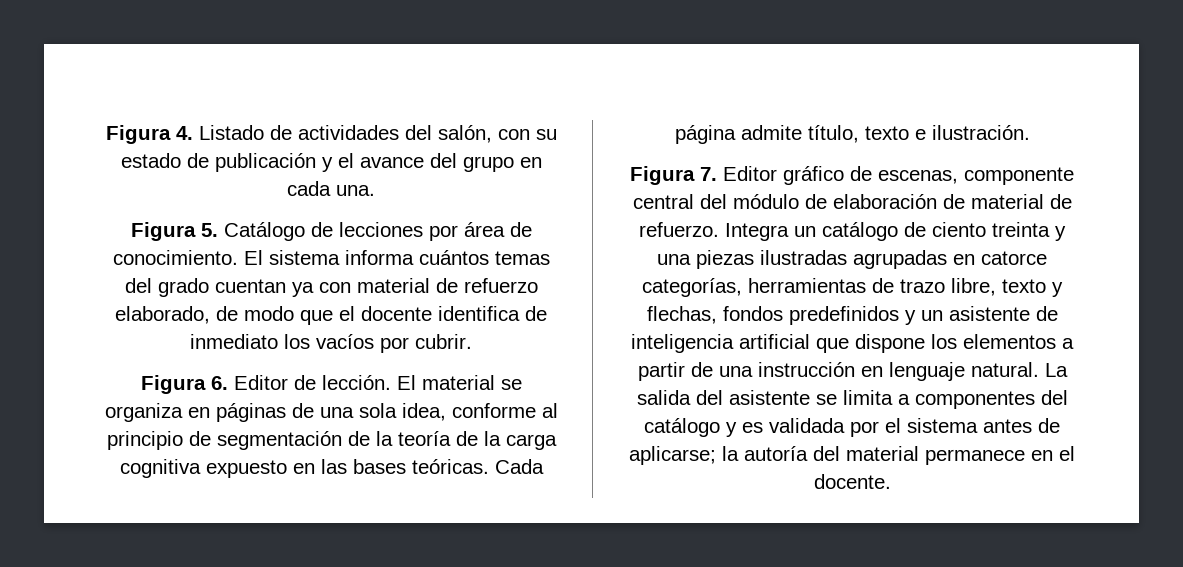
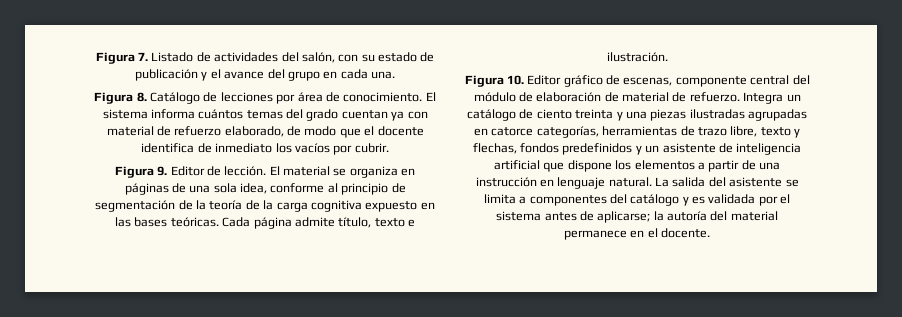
[105,125,193,144] Figura 4. -> [95,52,148,64] Figura 7.
[200,223,218,237] 5. -> [136,92,147,102] 8.
[210,376,228,390] 6. -> [157,166,168,176] 9.
[700,167,717,181] 7. -> [506,75,524,85] 10.

